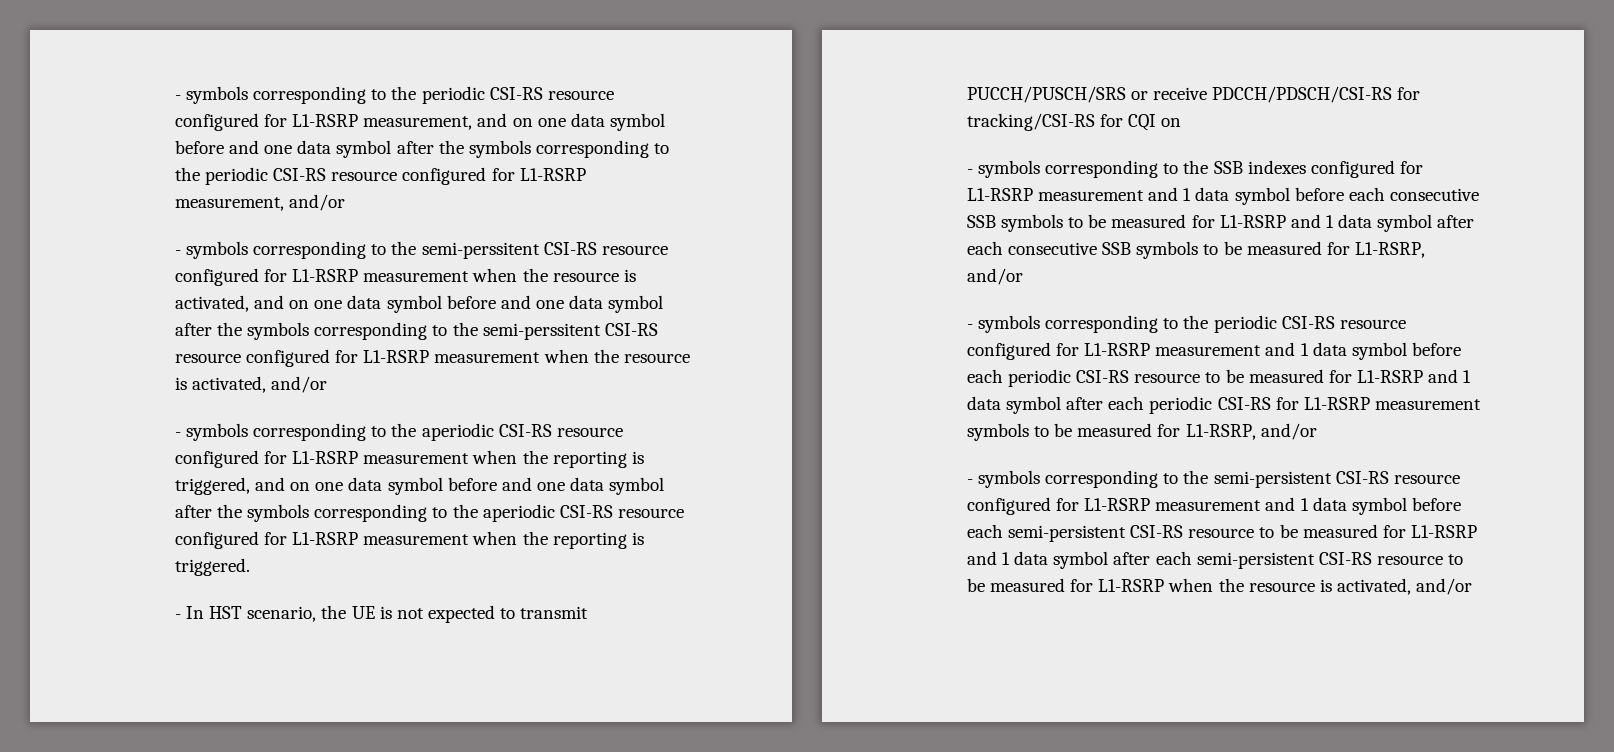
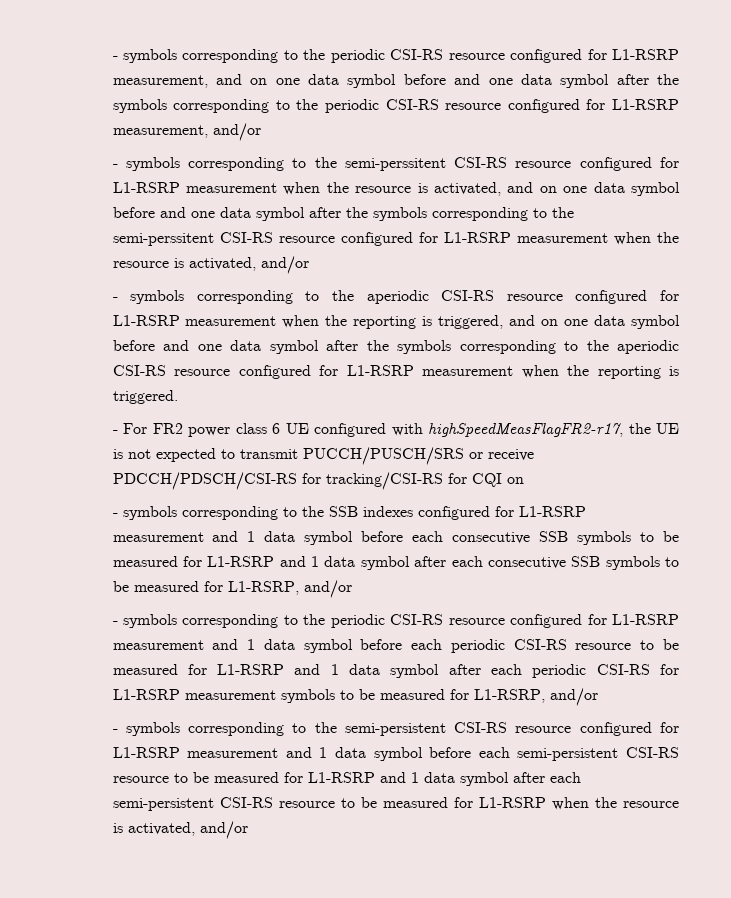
[186,606,317,622] In HST scenario, -> [123,423,624,437] For FR2 power class 6 UE configured with highSpeedMeasFlagFR2-r17,

